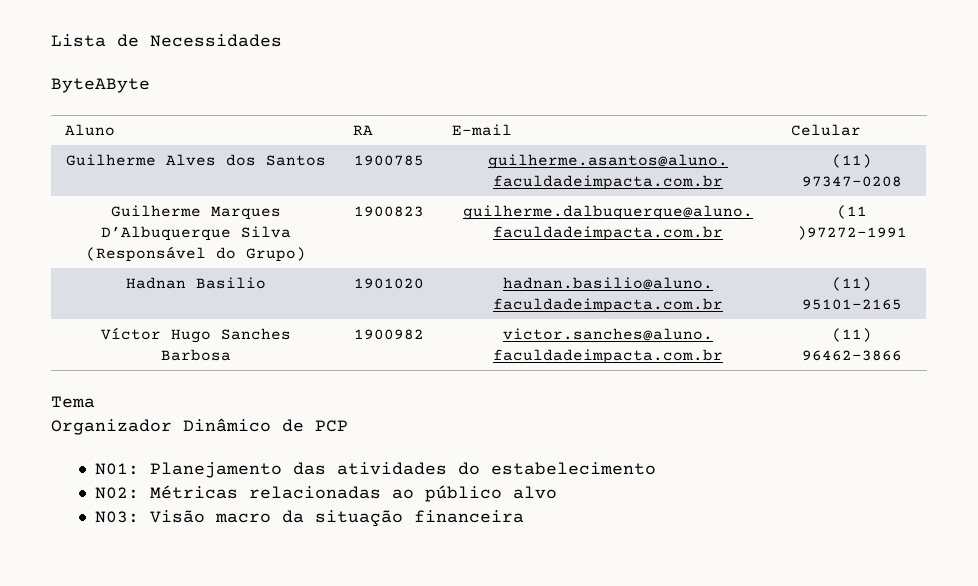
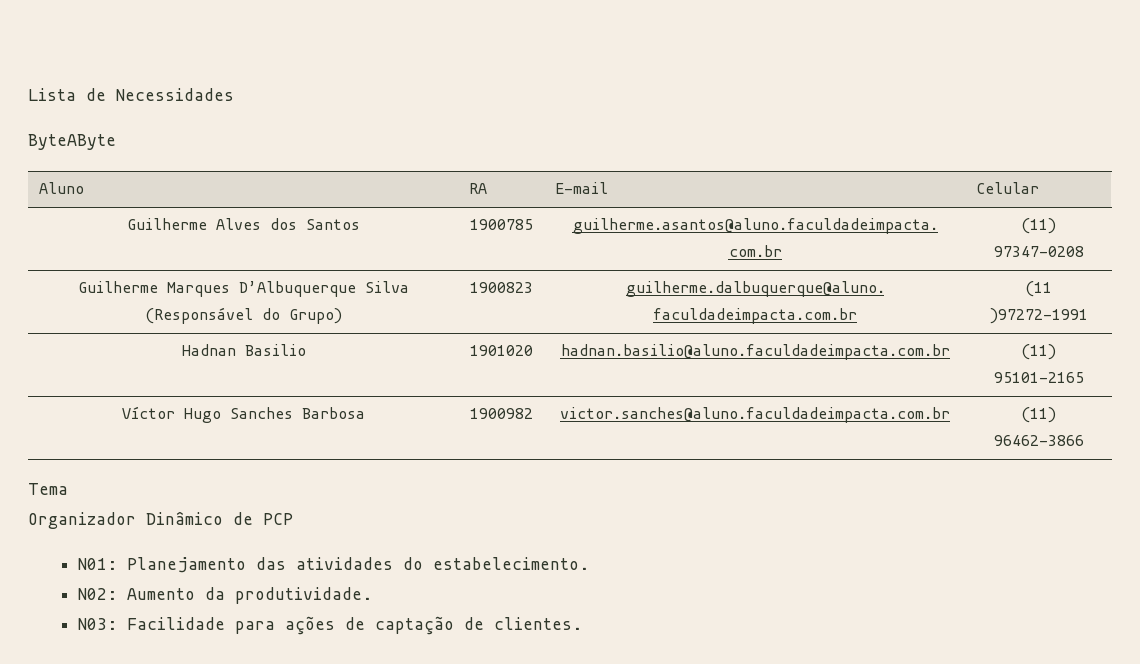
[490,462,656,475] estabelecimento -> [432,557,589,570] estabelecimento.
[149,485,557,502] [94,510,524,527] Métricas relacionadas ao público alvo // N03: Visão macro da situação financeira -> [126,587,372,604] [77,616,582,635] Aumento da produtividade. // N03: Facilidade para ações de captação de clientes.

